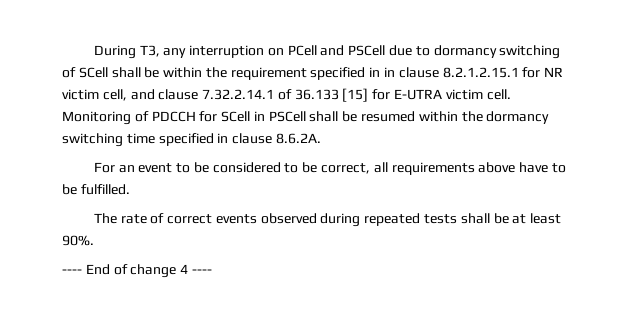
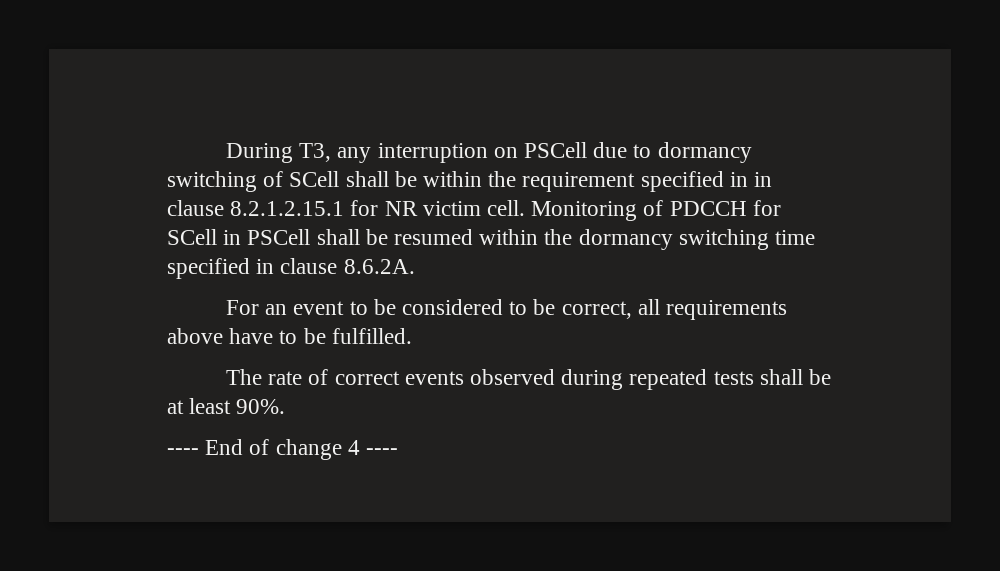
[287,45,345,56] PCell and -> (518, 152) none
[102,88,483,102] cell, and clause 7.32.2.14.1 of 36.133 [15] for E-UTRA victim -> (481, 208) none

